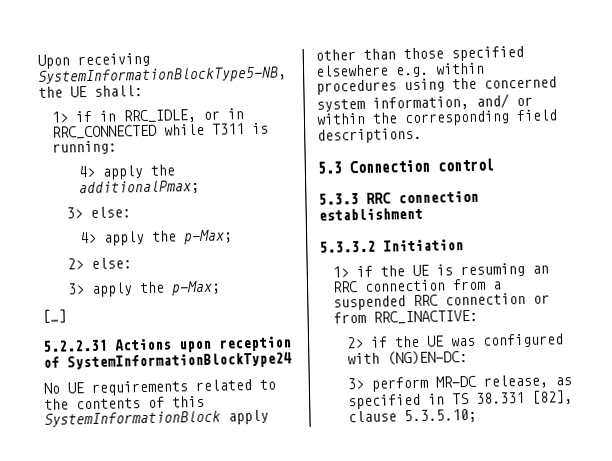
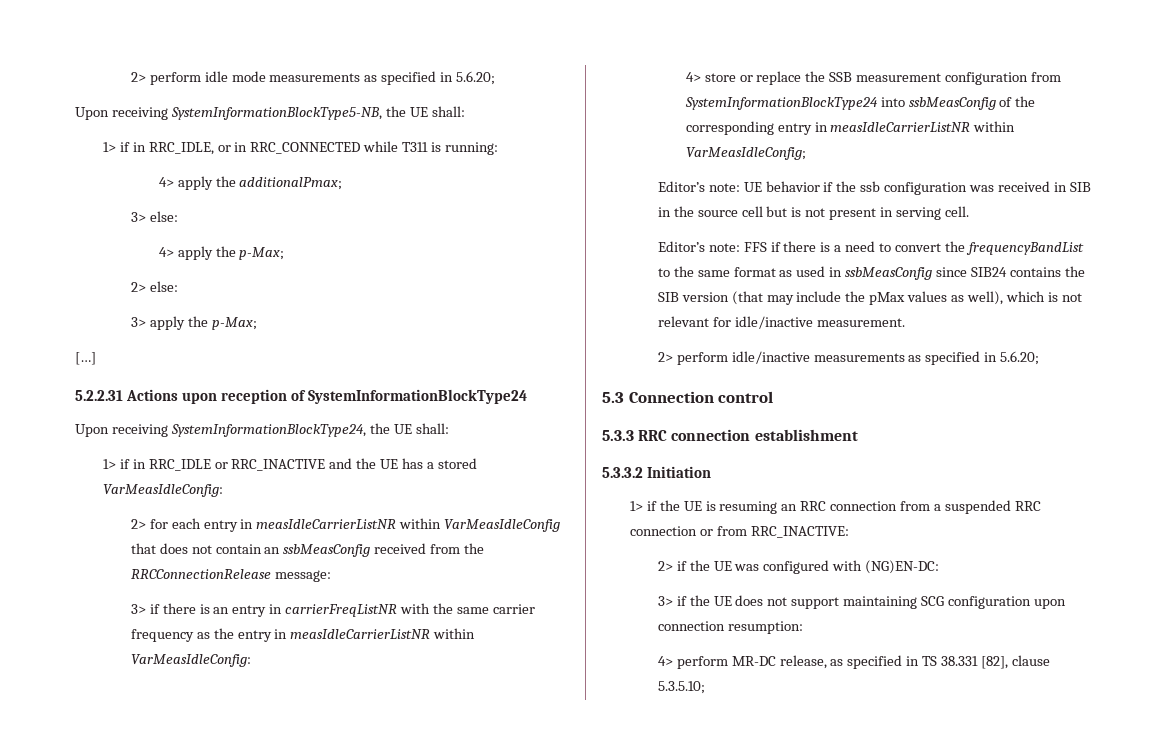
(37, 61) none -> [130,71,496,85] 2> perform idle mode measurements as specified in 5.6.20; //
[43,379,276,396] [44,395,205,410] [44,409,269,427] [315,45,524,62] [315,62,485,78] [316,76,557,95] [316,93,533,112] [316,109,558,127] [317,127,422,144] No UE requirements related to the contents of this SystemInformationBlock apply other than those specified elsewhere e.g. within procedures using the concerned system information, and/ or within the corresponding field descriptions. -> [75,423,449,437] [102,458,477,471] [102,484,223,497] [130,518,561,532] [130,543,485,557] [130,569,331,582] [130,603,535,617] [130,628,476,642] [130,654,251,667] [685,71,1062,85] [684,96,1036,110] [685,121,1016,135] [685,147,806,160] [657,181,1091,195] [657,206,969,220] [657,241,1084,255] [657,266,1085,280] [657,291,1082,305] [657,316,905,329] [657,351,1040,365] Upon receiving SystemInformationBlockType24, the UE shall: // 1> if in RRC_IDLE or RRC_INACTIVE and the UE has a stored VarMeasIdleConfig: // 2> for each entry in measIdleCarrierListNR within VarMeasIdleConfig that does not contain an ssbMeasConfig received from the RRCConnectionRelease message: // 3> if there is an entry in carrierFreqListNR with the same carrier frequency as the entry in measIdleCarrierListNR within VarMeasIdleConfig: // 4> store or replace the SSB measurement configuration from SystemInformationBlockType24 into ssbMeasConfig of the corresponding entry in measIdleCarrierListNR within VarMeasIdleConfig; // Editor’s note: UE behavior if the ssb configuration was received in SIB in the source cell but is not present in serving cell. // Editor’s note: FFS if there is a need to convert the frequencyBandList to the same format as used in ssbMeasConfig since SIB24 contains the SIB version (that may include the pMax values as well), which is not relevant for idle/inactive measurement. // 2> perform idle/inactive measurements as specified in 5.6.20;
(365, 383) none -> [676,595,1066,609] [657,621,803,634] [657,656,673,666] if the UE does not support maintaining SCG configuration upon connection resumption: // 4>

